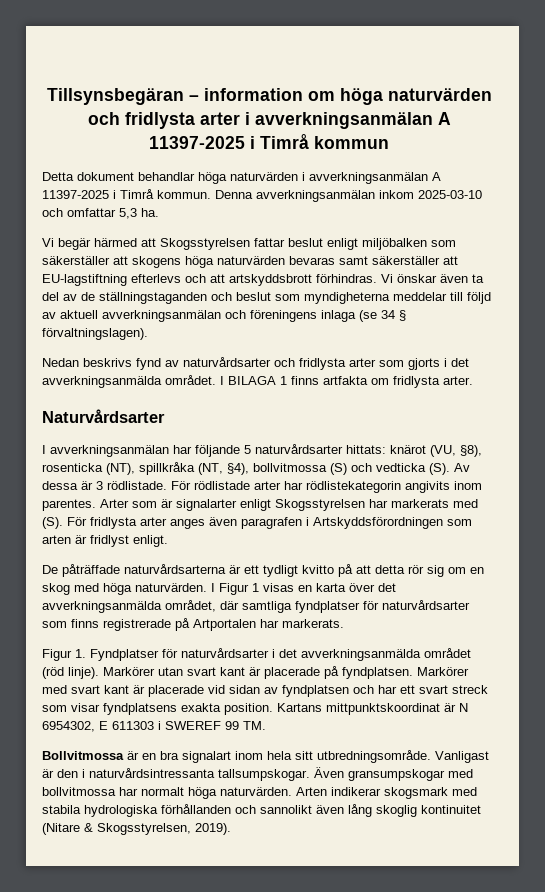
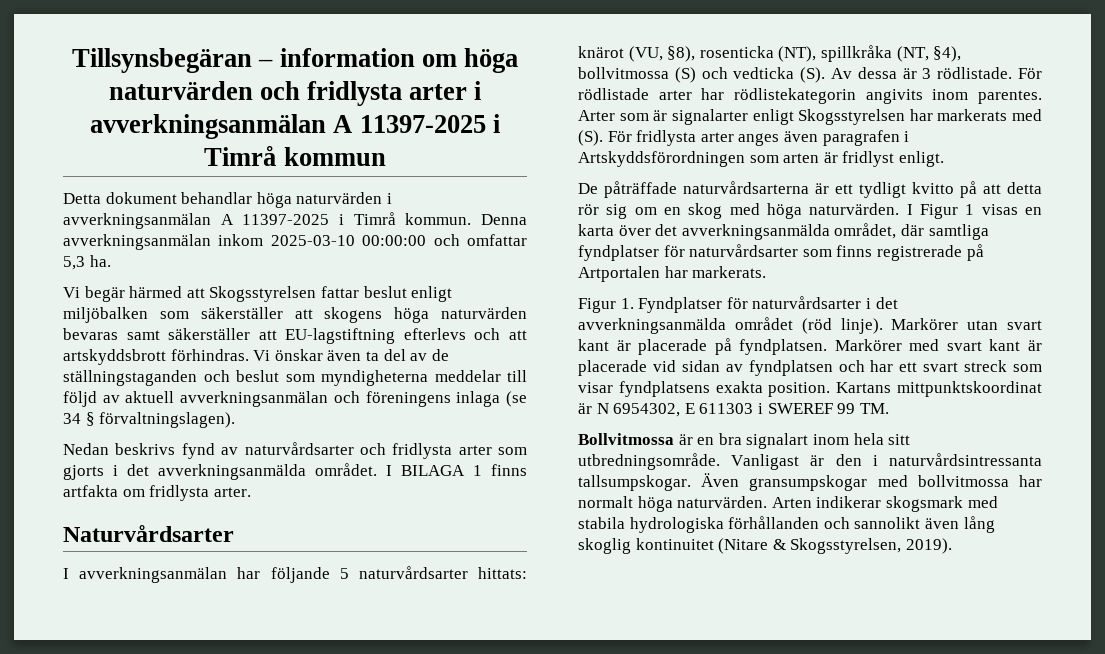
(482, 194) none -> [362,235,427,246] 00:00:00

